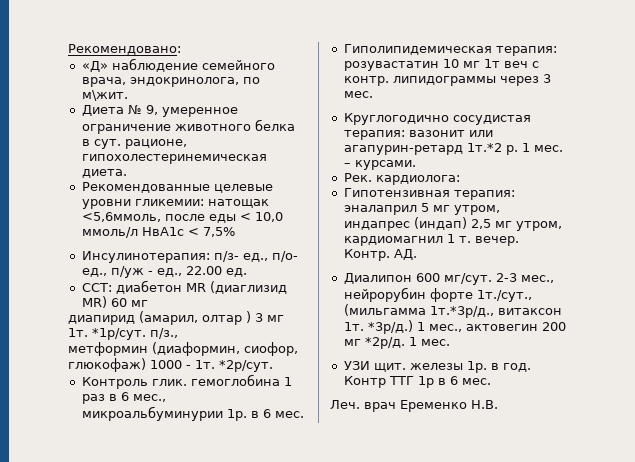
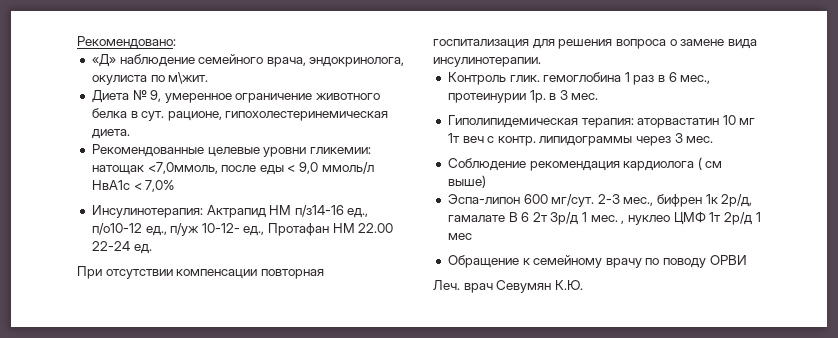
(239, 82) none -> [91,75,147,85] окулиста
[81,212,161,222] <5,6ммоль, -> [147,162,218,174] <7,0ммоль,
[254,212,283,222] 10,0 -> [299,162,319,174] 9,0
[202,227,235,237] 7,5% -> [145,180,175,192] 7,0%
[213,251,298,262] [81,266,247,278] [81,280,287,294] [81,296,148,308] [68,311,284,325] [68,328,178,340] [68,342,298,356] [68,358,273,372] п/з- ед., п/о- ед., п/уж - ед., 22.00 ед. // ССТ: диабетон МR (диаглизид МR) 60 мг // диапирид (амарил, олтар ) 3 мг 1т. *1р/сут. п/з., // метформин (диаформин, сиофор, глюкофаж) 1000 - 1т. *2р/сут. -> [206,205,369,218] [91,223,394,236] [91,241,152,254] [77,266,324,279] [433,39,757,49] [433,57,541,67] Актрапид НМ п/з14-16 ед., п/о10-12 ед., п/уж 10-12- ед., Протафан НМ 22.00 22-24 ед. // При отсутствии компенсации повторная госпитализация для решения вопроса о замене вида инсулинотерапии.
[81,406,271,421] микроальбуминурии 1р. в 6 -> [447,90,568,103] протеинурии 1р. в 3
[343,61,439,71] розувастатин -> [637,118,720,128] аторвастатин
[343,113,531,125] [343,130,493,140] [343,143,563,155] [343,160,416,170] [343,173,460,185] [343,188,515,200] [343,203,500,215] [343,217,562,231] [343,234,519,246] [343,249,417,261] [343,273,554,285] [343,287,532,302] [343,304,562,318] [343,320,566,334] [343,337,450,349] [343,361,531,373] [343,376,491,388] Круглогодично сосудистая терапия: вазонит или агапурин-ретард 1т.*2 р. 1 мес. – курсами. // Рек. кардиолога: // Гипотензивная терапия: эналаприл 5 мг утром, индапрес (индап) 2,5 мг утром, кардиомагнил 1 т. вечер. Контр. АД. // Диалипон 600 мг/сут. 2-3 мес., нейрорубин форте 1т./сут., (мильгамма 1т.*3р/д., витаксон 1т. *3р/д.) 1 мес., актовегин 200 мг *2р/д. 1 мес. // УЗИ щит. железы 1р. в год. Контр ТТГ 1р в 6 мес. -> [447,157,723,171] [447,175,486,188] [447,194,753,207] [447,211,761,225] [447,233,472,240] [447,255,747,268] Соблюдение рекомендация кардиолога ( см выше) // Эспа-липон 600 мг/сут. 2-3 мес., бифрен 1к 2р/д, гамалате В 6 2т 3р/д 1 мес. , нуклео ЦМФ 1т 2р/д 1 мес // Обращение к семейному врачу по поводу ОРВИ
[400,400,498,412] Еременко Н.В. -> [496,280,583,293] Севумян К.Ю.

